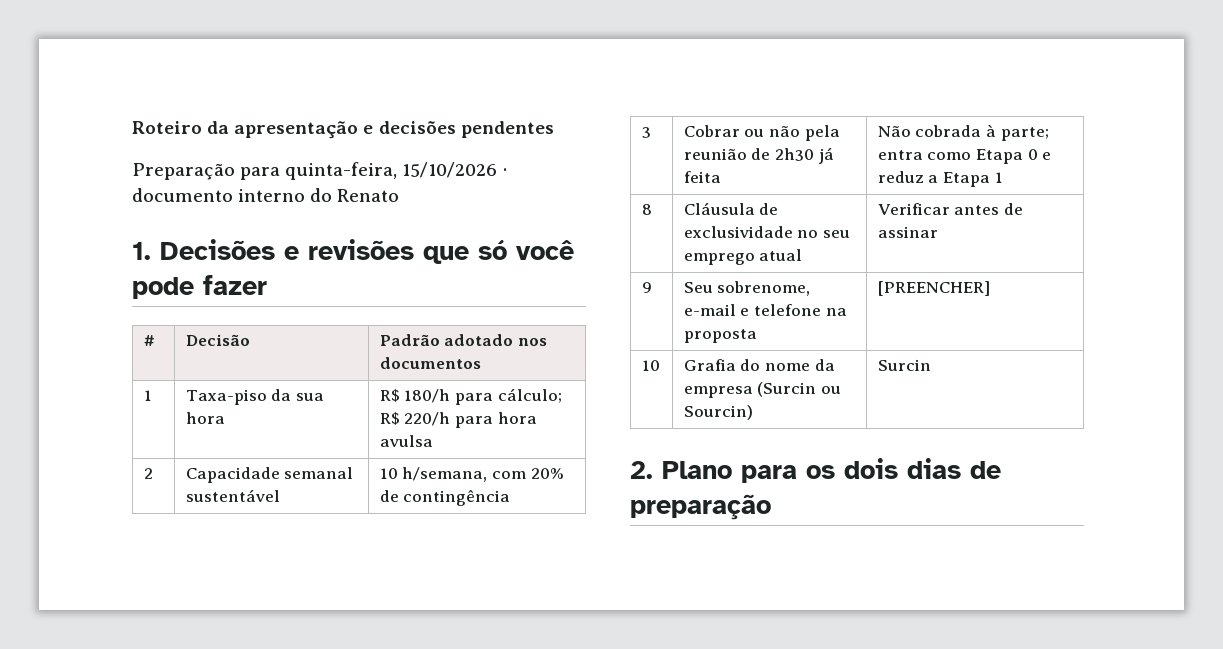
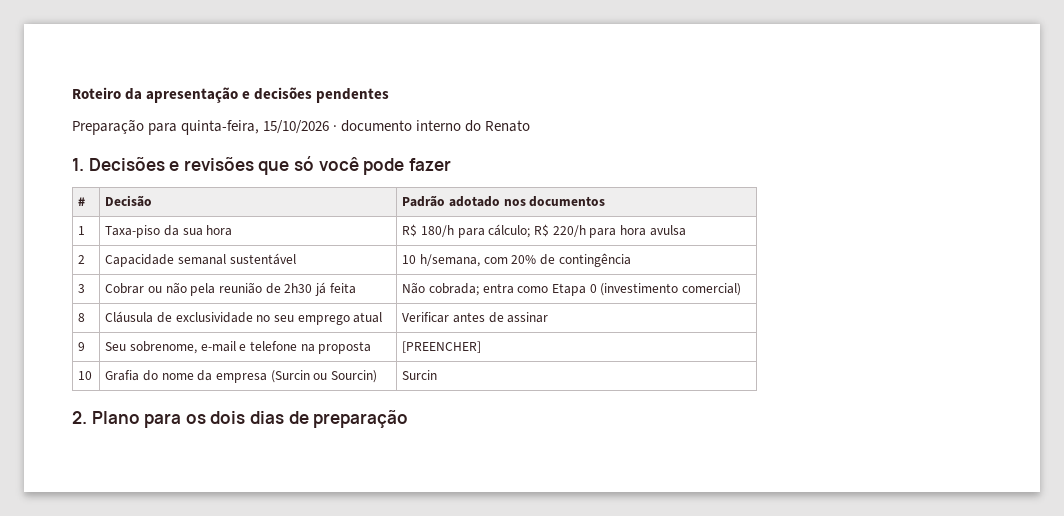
[915,124,1049,141] cobrada à parte; -> [428,283,479,296] cobrada;
[1042,152,1052,160] [877,171,1003,187] e reduz a Etapa 1 -> [600,283,741,296] (investimento comercial)

